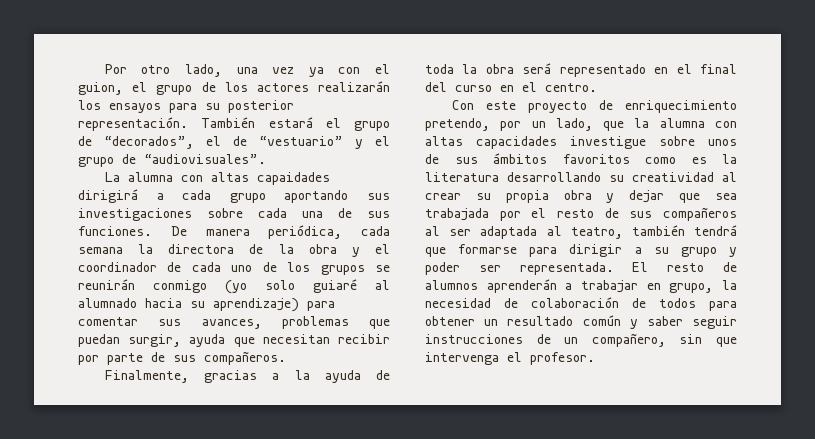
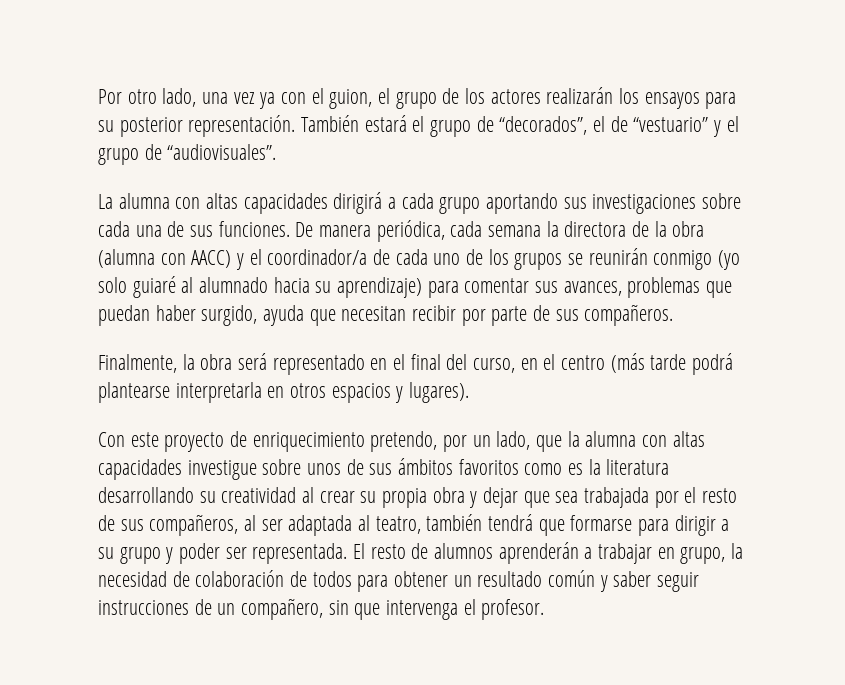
[256,172,330,185] capaidades -> [243,193,328,214] capacidades
[351,244,390,257] [78,262,157,272] y el coordinador -> [98,249,368,270] (alumna con AACC) y el coordinador/a
[128,334,182,347] surgir, -> [155,305,258,326] haber surgido,
[204,370,390,383] [425,64,454,74] gracias a la ayuda de toda -> (177, 363) none
[455,82,597,92] curso en el centro. -> [473,353,734,375] [98,382,470,403] curso, en el centro (más tarde podrá plantearse interpretarla en otros espacios y lugares).
[663,207,737,221] compañeros -> [149,514,239,536] compañeros,

